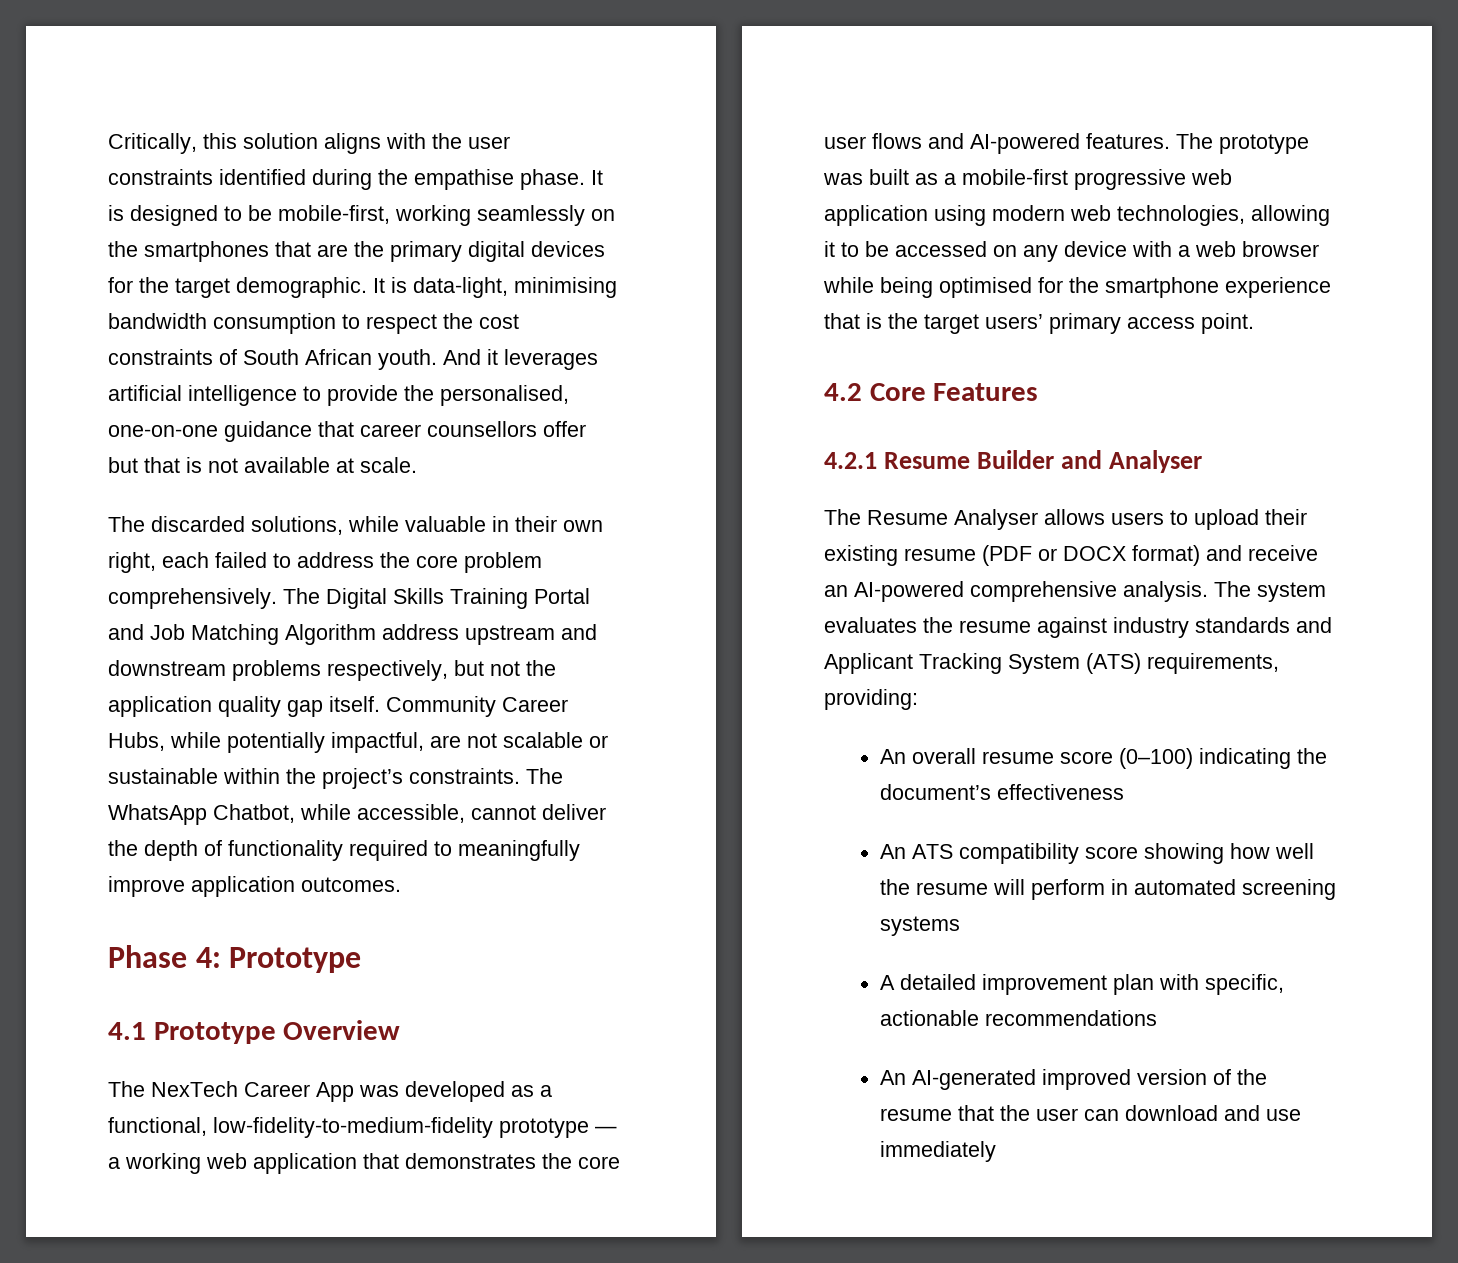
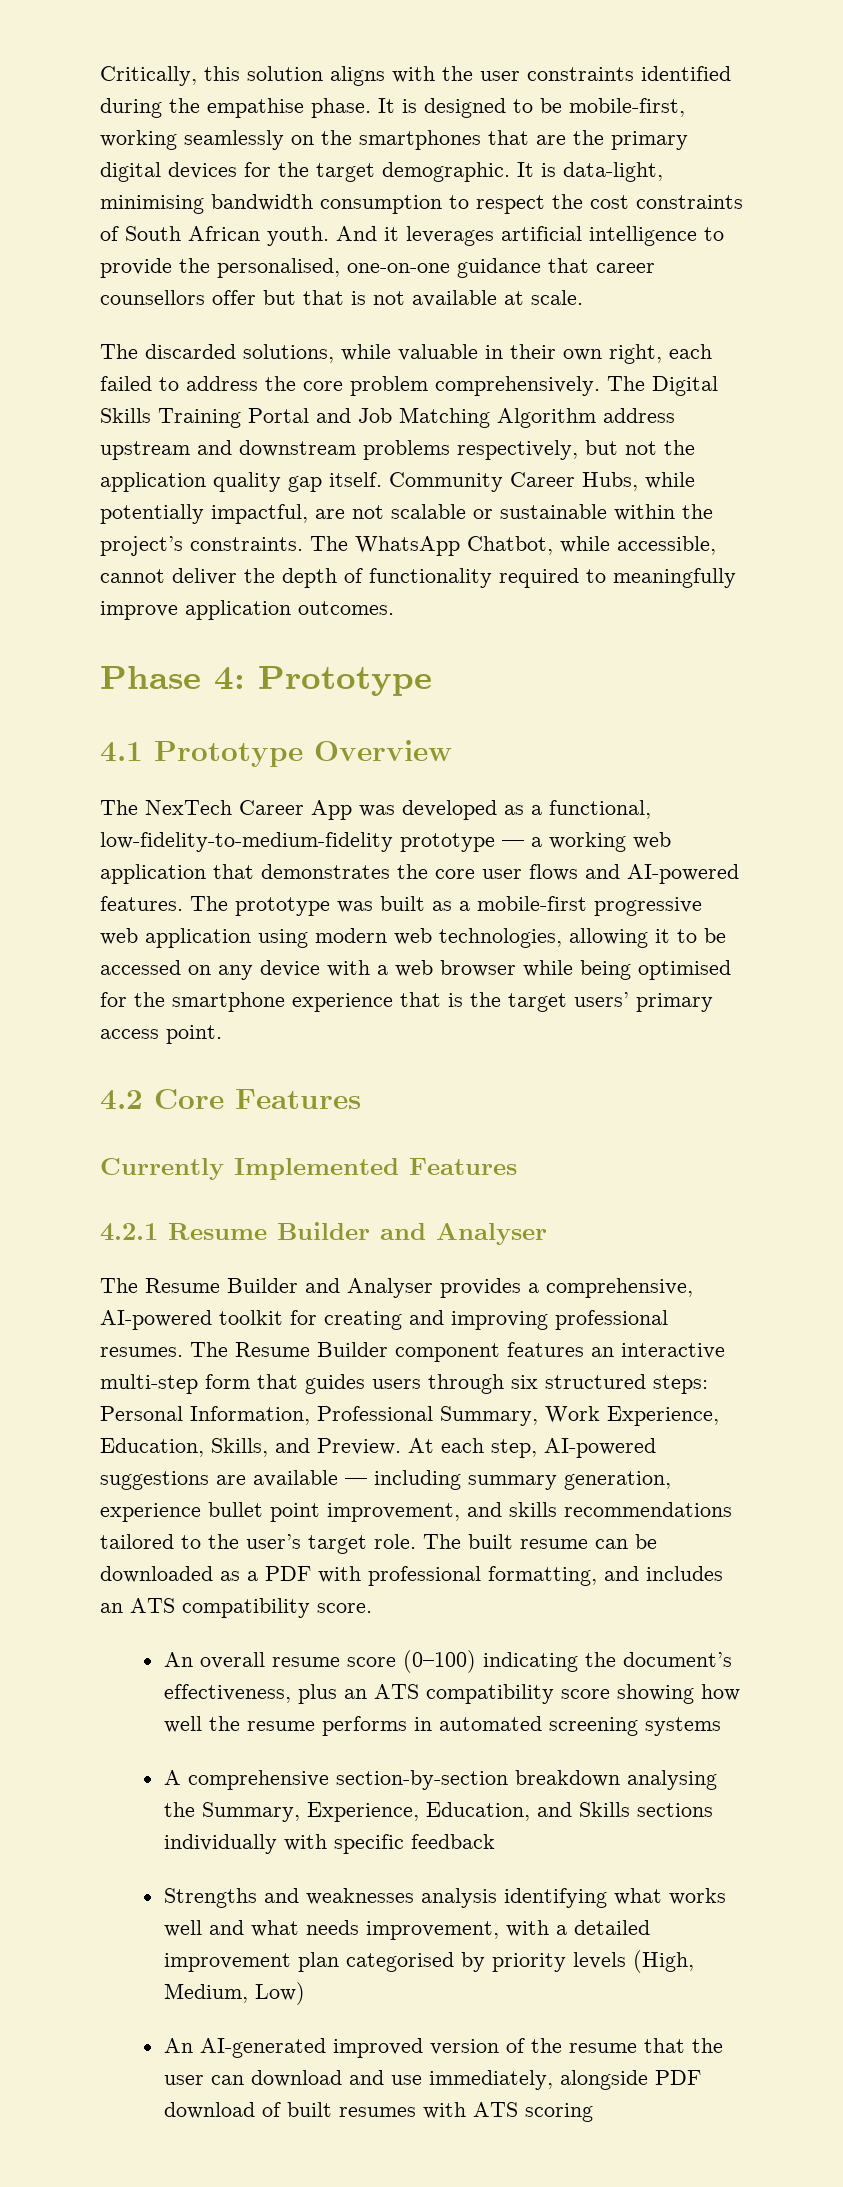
(1039, 392) none -> [100,1158,517,1180] // Currently Implemented Features
[954,509,1307,530] [824,545,1318,566] [824,581,1326,602] [824,617,1332,638] [824,653,1279,674] [824,689,918,710] Analyser allows users to upload their existing resume (PDF or DOCX format) and receive an AI-powered comprehensive analysis. The system evaluates the resume against industry standards and Applicant Tracking System (ATS) requirements, providing: -> [227,1278,693,1298] [100,1310,668,1330] [100,1342,725,1362] [100,1374,708,1394] [100,1406,719,1426] [100,1438,656,1458] [100,1470,671,1490] [100,1502,732,1522] [100,1534,657,1554] [100,1566,723,1586] [100,1598,372,1618] Builder and Analyser provides a comprehensive, AI-powered toolkit for creating and improving professional resumes. The Resume Builder component features an interactive multi-step form that guides users through six structured steps: Personal Information, Professional Summary, Work Experience, Education, Skills, and Preview. At each step, AI-powered suggestions are available — including summary generation, experience bullet point improvement, and skills recommendations tailored to the user’s target role. The built resume can be downloaded as a PDF with professional formatting, and includes an ATS compatibility score.
[996,784,1124,800] [879,844,906,859] effectiveness // An -> [163,1684,367,1704] effectiveness, plus an
[992,879,1105,900] will perform -> [321,1716,407,1736] performs
[899,974,1284,995] [879,1010,1157,1026] detailed improvement plan with specific, actionable recommendations -> [187,1770,717,1790] [163,1802,713,1822] [163,1834,495,1854] [163,1888,726,1908] [163,1920,650,1940] [163,1950,694,1973] [163,1982,305,2005] comprehensive section-by-section breakdown analysing the Summary, Experience, Education, and Skills sections individually with specific feedback // Strengths and weaknesses analysis identifying what works well and what needs improvement, with a detailed improvement plan categorised by priority levels (High, Medium, Low)
[879,1141,996,1162] immediately -> [428,2070,701,2090] [163,2102,593,2122] immediately, alongside PDF download of built resumes with ATS scoring

